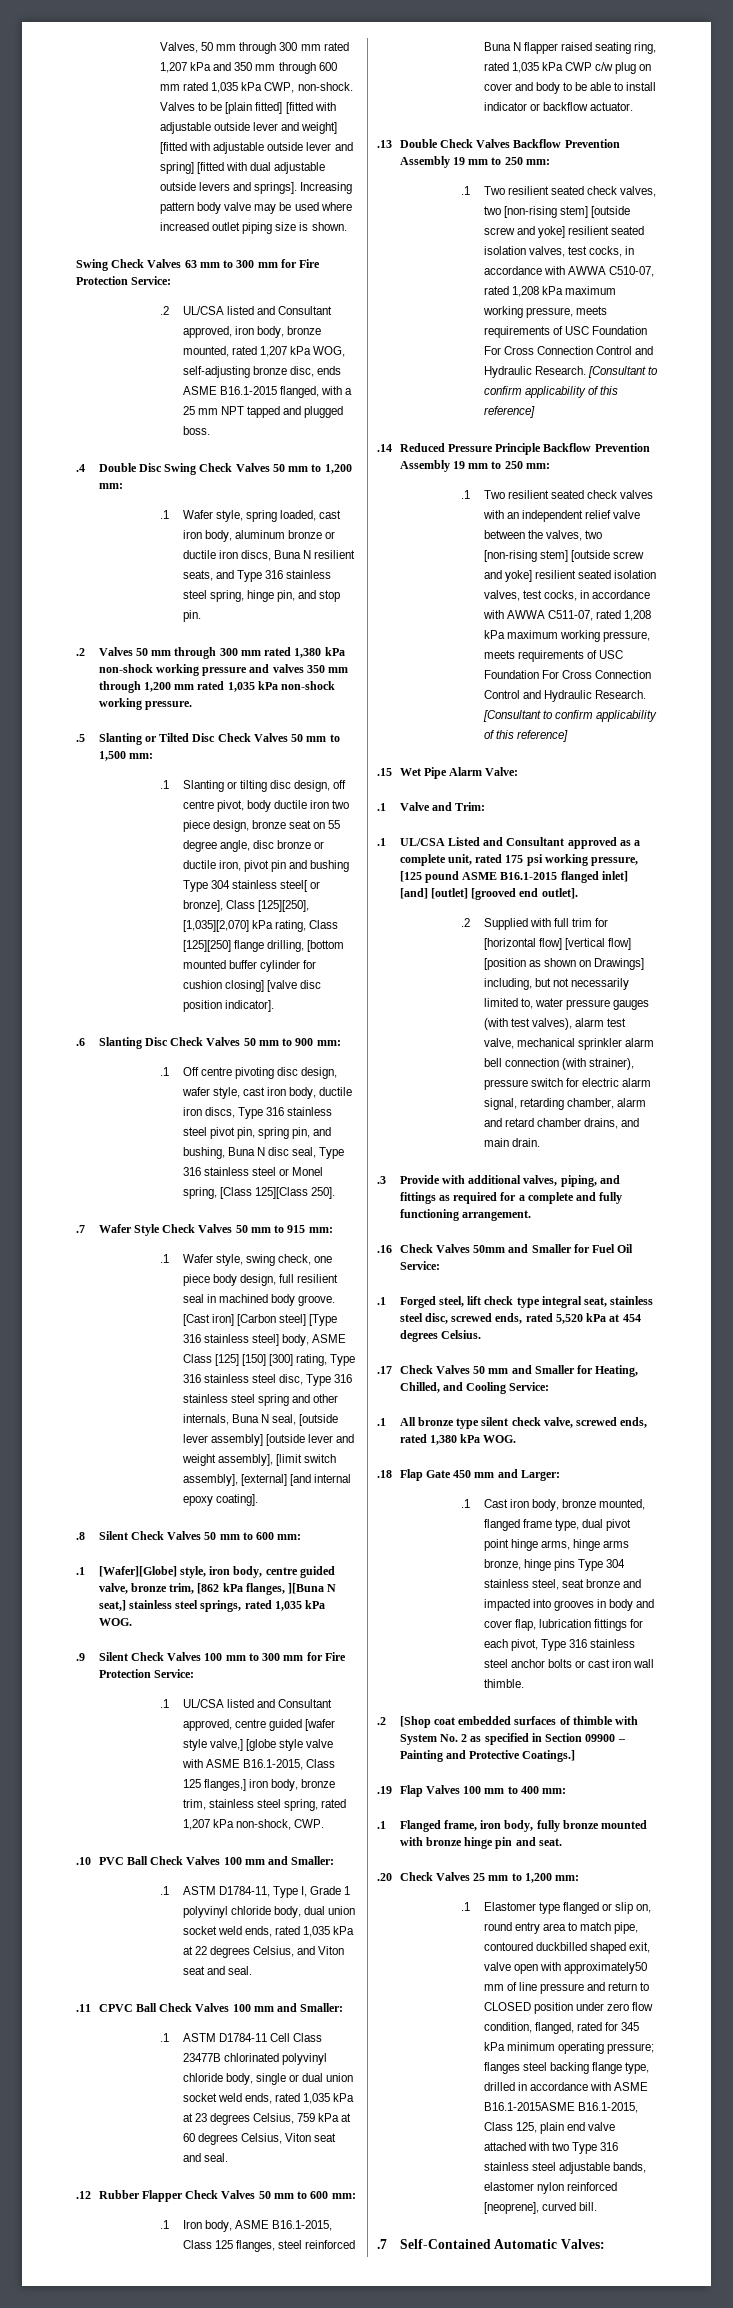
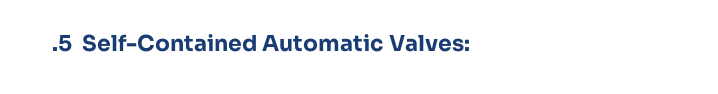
[160,42,349,54] [160,62,337,74] [160,82,353,93] [160,102,336,114] [160,122,338,134] [160,142,353,154] [160,162,326,174] [160,182,353,194] [160,202,352,214] [160,222,347,234] [76,259,321,271] [76,276,172,285] [160,306,332,315] [182,326,321,338] [182,346,346,357] [182,366,341,378] [182,386,353,398] [182,406,344,418] [182,426,210,435] [76,463,352,475] [98,483,123,489] [160,510,342,522] [182,530,336,542] [182,550,356,561] [182,570,332,582] [182,590,341,602] [182,610,201,622] [76,647,345,659] [98,664,349,676] [98,681,336,693] [98,698,192,710] [76,733,340,745] [98,751,153,761] [160,780,347,792] [182,800,350,812] [182,820,341,832] [182,840,325,852] [182,860,350,872] [182,880,321,892] [182,900,309,912] [182,920,338,932] [182,940,344,952] [182,960,316,972] [182,980,321,992] [182,1000,274,1012] [76,1037,341,1049] [160,1067,338,1079] [181,1087,353,1099] [182,1107,333,1119] [182,1127,332,1139] [182,1147,345,1159] [182,1167,324,1176] [182,1187,335,1199] [76,1224,333,1236] [160,1254,333,1266] [182,1274,339,1286] [182,1294,336,1306] [182,1314,338,1326] [182,1334,347,1346] [182,1354,356,1366] [182,1374,353,1386] [182,1394,339,1406] [182,1414,339,1426] [182,1434,355,1446] [181,1454,336,1466] [182,1474,351,1486] [182,1494,258,1506] [76,1531,302,1540] [76,1566,335,1578] [98,1583,337,1595] [98,1600,326,1612] [98,1618,132,1626] [76,1652,346,1661] [98,1669,194,1678] [160,1699,332,1708] [182,1719,335,1731] [182,1739,334,1751] [181,1759,335,1770] [182,1779,336,1791] [182,1799,347,1811] [182,1819,324,1830] [76,1856,335,1865] [160,1886,351,1898] [182,1906,356,1918] [182,1926,355,1937] [182,1946,345,1958] [182,1966,252,1975] [76,2003,344,2012] [160,2033,322,2042] [182,2053,327,2065] [182,2073,354,2085] [182,2093,355,2104] [182,2113,352,2125] [182,2133,337,2145] [182,2153,228,2162] [76,2190,356,2202] [160,2220,332,2232] [182,2240,356,2252] [483,42,657,54] [483,62,652,74] [483,82,657,94] [483,102,633,111] [377,139,620,148] [399,156,550,168] [461,186,657,197] [483,206,630,218] [483,226,645,238] [483,246,635,257] [483,266,654,277] [483,286,616,297] [482,306,607,318] [483,326,647,338] [483,346,654,355] [483,366,658,378] [483,386,618,398] [483,406,535,418] [377,443,650,455] [399,460,550,472] [461,490,654,499] [482,510,641,522] [483,530,602,541] [483,550,644,562] [483,570,657,582] [483,590,651,601] [482,610,652,621] [483,630,650,642] [483,650,623,662] [483,670,651,679] [483,690,646,702] [482,710,657,722] [483,730,568,742] [377,767,519,779] [377,802,486,811] [377,837,641,849] [399,854,639,866] [399,871,628,883] [399,888,578,900] [461,918,609,930] [483,938,631,950] [483,958,645,970] [483,978,629,990] [483,998,650,1010] [483,1018,627,1030] [483,1038,654,1050] [483,1058,634,1070] [483,1078,652,1090] [483,1098,646,1110] [483,1118,640,1129] [483,1138,540,1147] [377,1175,620,1187] [399,1192,623,1204] [399,1209,531,1221] [377,1244,634,1253] [399,1261,440,1270] [377,1296,654,1308] [399,1313,641,1324] [399,1330,481,1342] [377,1365,639,1377] [399,1382,550,1394] [377,1417,648,1429] [399,1434,517,1445] [377,1469,560,1481] [461,1499,646,1511] [483,1519,632,1531] [483,1539,630,1551] [483,1559,626,1571] [483,1579,642,1590] [483,1599,655,1611] [483,1619,644,1631] [483,1639,636,1651] [483,1659,655,1668] [483,1679,524,1688] [377,1716,639,1728] [399,1733,626,1745] [399,1750,576,1762] [377,1785,567,1797] [377,1820,648,1832] [399,1837,562,1849] [377,1872,580,1883] [461,1902,652,1914] [483,1922,639,1934] [483,1942,650,1954] [483,1962,647,1974] [483,1982,650,1994] [483,2002,654,2014] [483,2022,640,2034] [483,2042,654,2054] [483,2062,650,2074] [483,2082,649,2091] [483,2102,638,2113] [483,2122,616,2134] [483,2142,619,2154] [483,2162,646,2174] [483,2182,617,2194] [483,2202,597,2214] [377,2239,387,2249] Valves, 50 mm through 300 mm rated 1,207 kPa and 350 mm through 600 mm rated 1,035 kPa CWP, non-shock. Valves to be [plain fitted] [fitted with adjustable outside lever and weight] [fitted with adjustable outside lever and spring] [fitted with dual adjustable outside levers and springs]. Increasing pattern body valve may be used where increased outlet piping size is shown. // Swing Check Valves 63 mm to 300 mm for Fire Protection Service: // .2 UL/CSA listed and Consultant approved, iron body, bronze mounted, rated 1,207 kPa WOG, self-adjusting bronze disc, ends ASME B16.1-2015 flanged, with a 25 mm NPT tapped and plugged boss. // .4 Double Disc Swing Check Valves 50 mm to 1,200 mm: // .1 Wafer style, spring loaded, cast iron body, aluminum bronze or ductile iron discs, Buna N resilient seats, and Type 316 stainless steel spring, hinge pin, and stop pin. // .2 Valves 50 mm through 300 mm rated 1,380 kPa non-shock working pressure and valves 350 mm through 1,200 mm rated 1,035 kPa non-shock working pressure. // .5 Slanting or Tilted Disc Check Valves 50 mm to 1,500 mm: // .1 Slanting or tilting disc design, off centre pivot, body ductile iron two piece design, bronze seat on 55 degree angle, disc bronze or ductile iron, pivot pin and bushing Type 304 stainless steel[ or bronze], Class [125][250], [1,035][2,070] kPa rating, Class [125][250] flange drilling, [bottom mounted buffer cylinder for cushion closing] [valve disc position indicator]. // .6 Slanting Disc Check Valves 50 mm to 900 mm: // .1 Off centre pivoting disc design, wafer style, cast iron body, ductile iron discs, Type 316 stainless steel pivot pin, spring pin, and bushing, Buna N disc seal, Type 316 stainless steel or Monel spring, [Class 125][Class 250]. // .7 Wafer Style Check Valves 50 mm to 915 mm: // .1 Wafer style, swing check, one piece body design, full resilient seal in machined body groove. [Cast iron] [Carbon steel] [Type 316 stainless steel] body, ASME Class [125] [150] [300] rating, Type 316 stainless steel disc, Type 316 stainless steel spring and other internals, Buna N seal, [outside lever assembly] [outside lever and weight assembly], [limit switch assembly], [external] [and internal epoxy coating]. // .8 Silent Check Valves 50 mm to 600 mm: // .1 [Wafer][Globe] style, iron body, centre guided valve, bronze trim, [862 kPa flanges, ][Buna N seat,] stainless steel springs, rated 1,035 kPa WOG. // .9 Silent Check Valves 100 mm to 300 mm for Fire Protection Service: // .1 UL/CSA listed and Consultant approved, centre guided [wafer style valve,] [globe style valve with ASME B16.1-2015, Class 125 flanges,] iron body, bronze trim, stainless steel spring, rated 1,207 kPa non-shock, CWP. // .10 PVC Ball Check Valves 100 mm and Smaller: // .1 ASTM D1784-11, Type I, Grade 1 polyvinyl chloride body, dual union socket weld ends, rated 1,035 kPa at 22 degrees Celsius, and Viton seat and seal. // .11 CPVC Ball Check Valves 100 mm and Smaller: // .1 ASTM D1784-11 Cell Class 23477B chlorinated polyvinyl chloride body, single or dual union socket weld ends, rated 1,035 kPa at 23 degrees Celsius, 759 kPa at 60 degrees Celsius, Viton seat and seal. // .12 Rubber Flapper Check Valves 50 mm to 600 mm: // .1 Iron body, ASME B16.1-2015, Class 125 flanges, steel reinforced Buna N flapper raised seating ring, rated 1,035 kPa CWP c/w plug on cover and body to be able to install indicator or backflow actuator. // .13 Double Check Valves Backflow Prevention Assembly 19 mm to 250 mm: // .1 Two resilient seated check valves, two [non-rising stem] [outside screw and yoke] resilient seated isolation valves, test cocks, in accordance with AWWA C510-07, rated 1,208 kPa maximum working pressure, meets requirements of USC Foundation For Cross Connection Control and Hydraulic Research. [Consultant to confirm applicability of this reference] // .14 Reduced Pressure Principle Backflow Prevention Assembly 19 mm to 250 mm: // .1 Two resilient seated check valves with an independent relief valve between the valves, two [non-rising stem] [outside screw and yoke] resilient seated isolation valves, test cocks, in accordance with AWWA C511-07, rated 1,208 kPa maximum working pressure, meets requirements of USC Foundation For Cross Connection Control and Hydraulic Research. [Consultant to confirm applicability of this reference] // .15 Wet Pipe Alarm Valve: // .1 Valve and Trim: // .1 UL/CSA Listed and Consultant approved as a complete unit, rated 175 psi working pressure, [125 pound ASME B16.1-2015 flanged inlet] [and] [outlet] [grooved end outlet]. // .2 Supplied with full trim for [horizontal flow] [vertical flow] [position as shown on Drawings] including, but not necessarily limited to, water pressure gauges (with test valves), alarm test valve, mechanical sprinkler alarm bell connection (with strainer), pressure switch for electric alarm signal, retarding chamber, alarm and retard chamber drains, and main drain. // .3 Provide with additional valves, piping, and fittings as required for a complete and fully functioning arrangement. // .16 Check Valves 50mm and Smaller for Fuel Oil Service: // .1 Forged steel, lift check type integral seat, stainless steel disc, screwed ends, rated 5,520 kPa at 454 degrees Celsius. // .17 Check Valves 50 mm and Smaller for Heating, Chilled, and Cooling Service: // .1 All bronze type silent check valve, screwed ends, rated 1,380 kPa WOG. // .18 Flap Gate 450 mm and Larger: // .1 Cast iron body, bronze mounted, flanged frame type, dual pivot point hinge arms, hinge arms bronze, hinge pins Type 304 stainless steel, seat bronze and impacted into grooves in body and cover flap, lubrication fittings for each pivot, Type 316 stainless steel anchor bolts or cast iron wall thimble. // .2 [Shop coat embedded surfaces of thimble with System No. 2 as specified in Section 09900 – Painting and Protective Coatings.] // .19 Flap Valves 100 mm to 400 mm: // .1 Flanged frame, iron body, fully bronze mounted with bronze hinge pin and seat. // .20 Check Valves 25 mm to 1,200 mm: // .1 Elastomer type flanged or slip on, round entry area to match pipe, contoured duckbilled shaped exit, valve open with approximately50 mm of line pressure and return to CLOSED position under zero flow condition, flanged, rated for 345 kPa minimum operating pressure; flanges steel backing flange type, drilled in accordance with ASME B16.1-2015ASME B16.1-2015, Class 125, plain end valve attached with two Type 316 stainless steel adjustable bands, elastomer nylon reinforced [neoprene], curved bill. // .7 -> [52,34,72,52] .5

